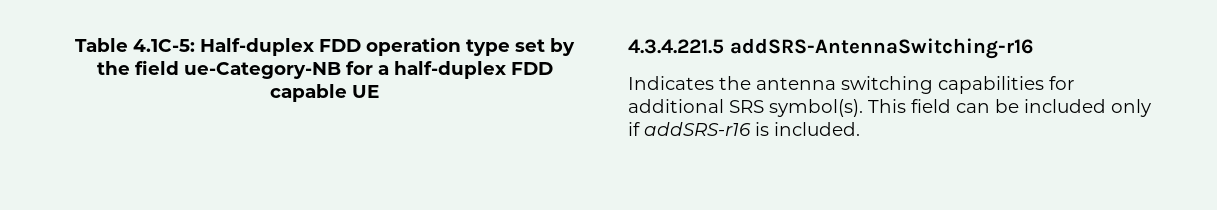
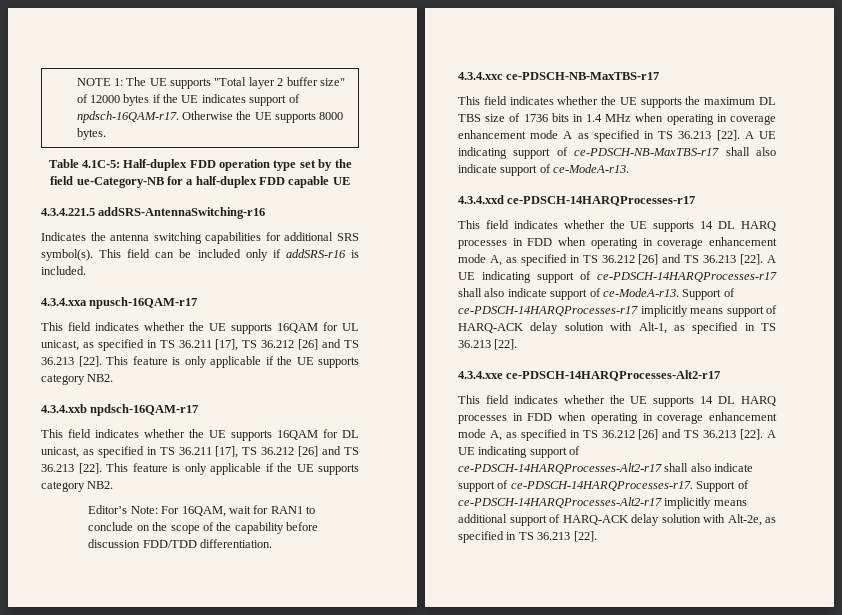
(75, 45) none -> [76,77,345,89] [76,94,300,106] [76,111,344,123] [76,128,106,140] NOTE 1: The UE supports "Total layer 2 buffer size" of 12000 bytes if the UE indicates support of npdsch-16QAM-r17. Otherwise the UE supports 8000 bytes. //
(860, 129) none -> [41,297,198,309] [41,322,359,334] [41,339,360,351] [41,356,359,368] [41,374,114,385] [41,404,199,416] [41,429,359,441] [41,446,360,458] [41,463,359,475] [41,481,114,492] [88,505,316,517] [88,522,319,534] [88,539,273,548] [458,72,660,80] [458,96,776,108] [458,113,776,125] [458,130,776,142] [458,147,776,159] [458,164,630,176] [458,195,696,206] [458,220,776,232] [458,237,777,249] [458,254,776,266] [458,271,777,283] [458,288,735,300] [458,305,777,317] [458,322,776,334] [458,339,518,350] [458,370,721,381] [458,395,776,407] [458,412,777,424] [458,429,776,441] [458,446,581,458] [458,463,754,474] [458,480,749,492] [458,497,747,509] [458,514,776,526] [458,531,597,543] // 4.3.4.xxa npusch-16QAM-r17 // This field indicates whether the UE supports 16QAM for UL unicast, as specified in TS 36.211 [17], TS 36.212 [26] and TS 36.213 [22]. This feature is only applicable if the UE supports category NB2. // 4.3.4.xxb npdsch-16QAM-r17 // This field indicates whether the UE supports 16QAM for DL unicast, as specified in TS 36.211 [17], TS 36.212 [26] and TS 36.213 [22]. This feature is only applicable if the UE supports category NB2. // Editor’s Note: For 16QAM, wait for RAN1 to conclude on the scope of the capability before discussion FDD/TDD differentiation. // 4.3.4.xxc ce-PDSCH-NB-MaxTBS-r17 // This field indicates whether the UE supports the maximum DL TBS size of 1736 bits in 1.4 MHz when operating in coverage enhancement mode A as specified in TS 36.213 [22]. A UE indicating support of ce-PDSCH-NB-MaxTBS-r17 shall also indicate support of ce-ModeA-r13. // 4.3.4.xxd ce-PDSCH-14HARQProcesses-r17 // This field indicates whether the UE supports 14 DL HARQ processes in FDD when operating in coverage enhancement mode A, as specified in TS 36.212 [26] and TS 36.213 [22]. A UE indicating support of ce-PDSCH-14HARQProcesses-r17 shall also indicate support of ce-ModeA-r13. Support of ce-PDSCH-14HARQProcesses-r17 implicitly means support of HARQ-ACK delay solution with Alt-1, as specified in TS 36.213 [22]. // 4.3.4.xxe ce-PDSCH-14HARQProcesses-Alt2-r17 // This field indicates whether the UE supports 14 DL HARQ processes in FDD when operating in coverage enhancement mode A, as specified in TS 36.212 [26] and TS 36.213 [22]. A UE indicating support of ce-PDSCH-14HARQProcesses-Alt2-r17 shall also indicate support of ce-PDSCH-14HARQProcesses-r17. Support of ce-PDSCH-14HARQProcesses-Alt2-r17 implicitly means additional support of HARQ-ACK delay solution with Alt-2e, as specified in TS 36.213 [22].

